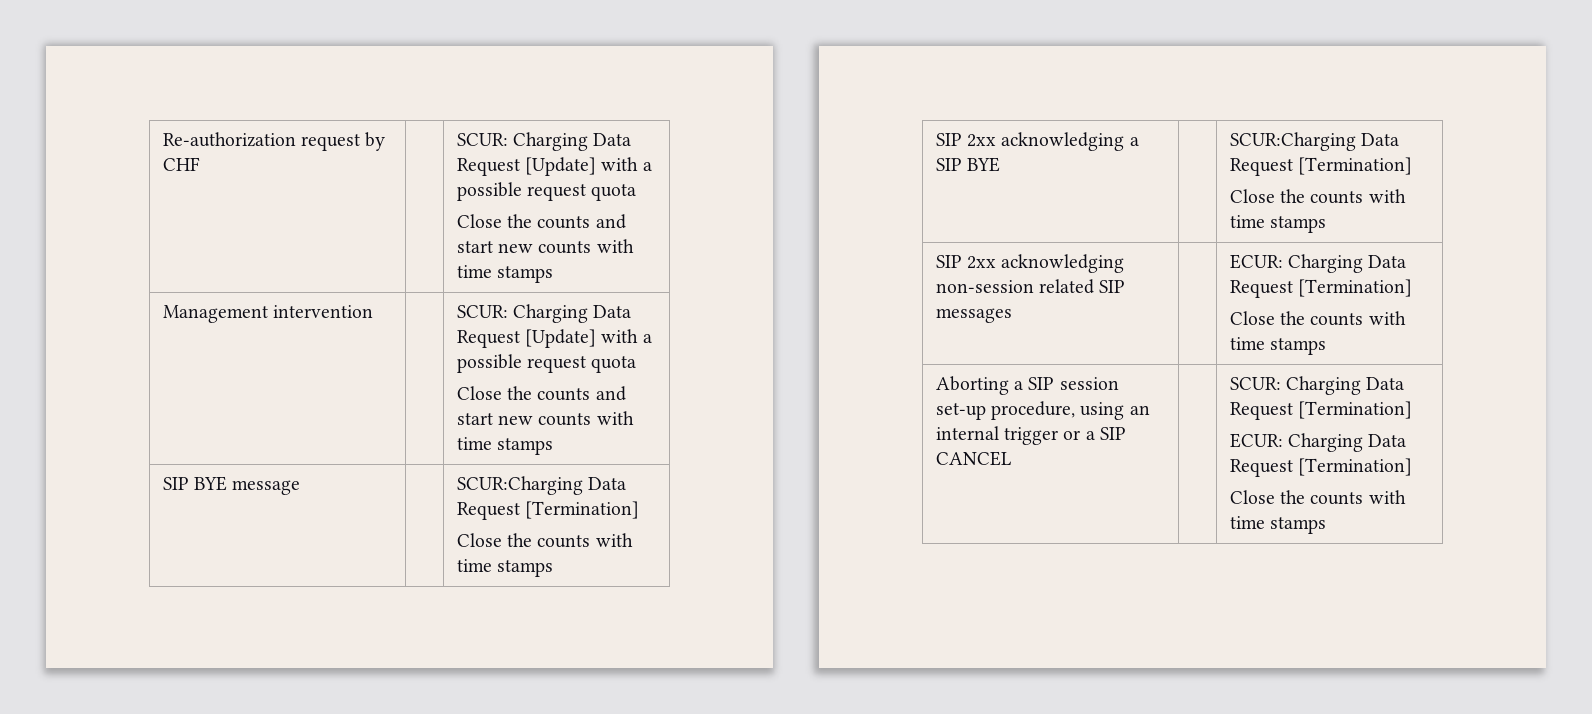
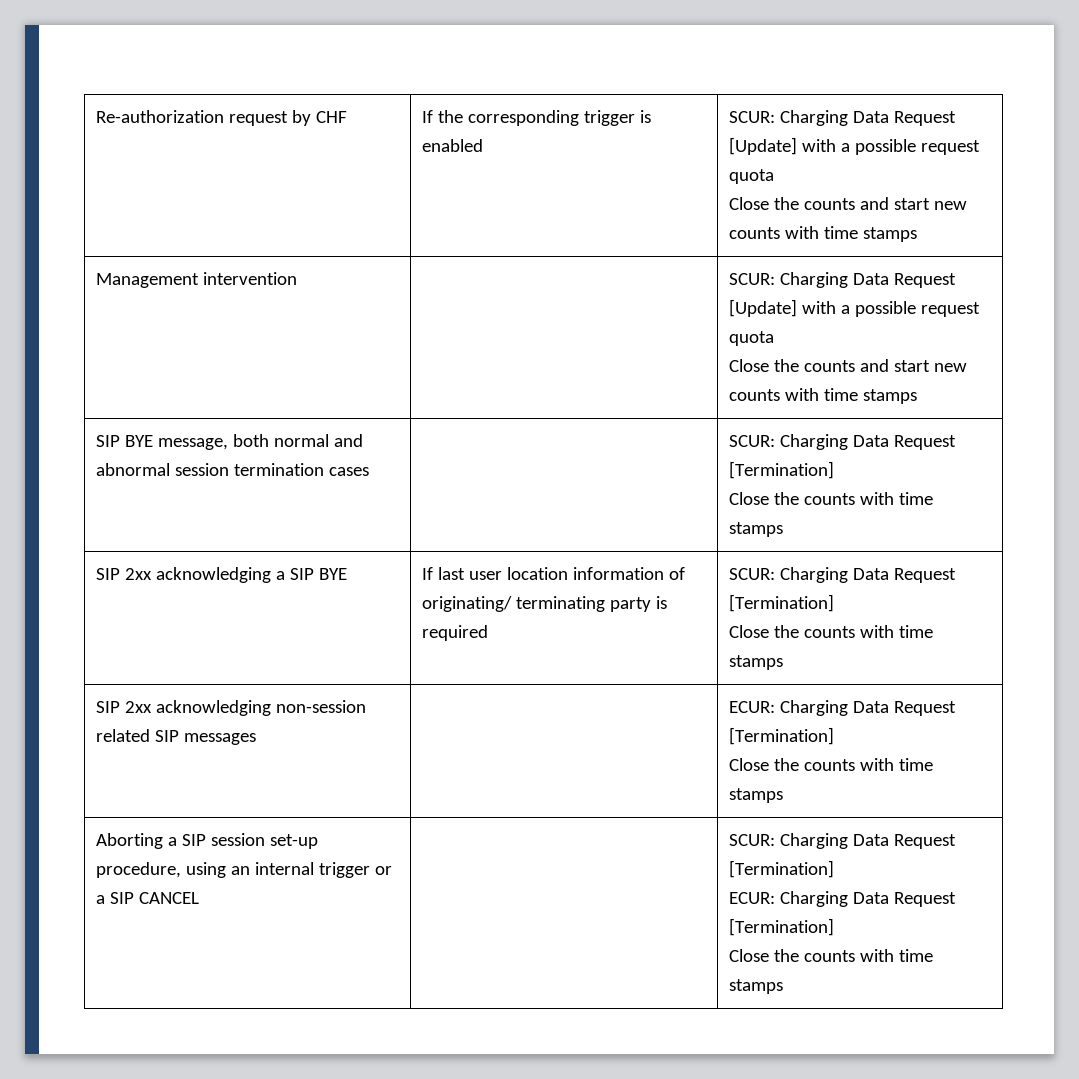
(200, 164) none -> [422,110,652,126] [422,139,484,152] If the corresponding trigger is enabled
[232,480,301,495] [456,476,583,495] message | | SCUR:Charging -> [158,434,364,450] [96,463,370,476] [729,434,849,450] message, both normal and abnormal session termination cases | | SCUR: Charging
[1229,132,1356,151] | SCUR:Charging -> [422,567,686,580] [422,596,668,612] [422,625,489,641] [729,567,849,583] If last user location information of originating/ terminating party is required | SCUR: Charging

